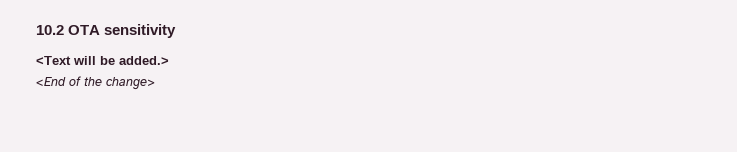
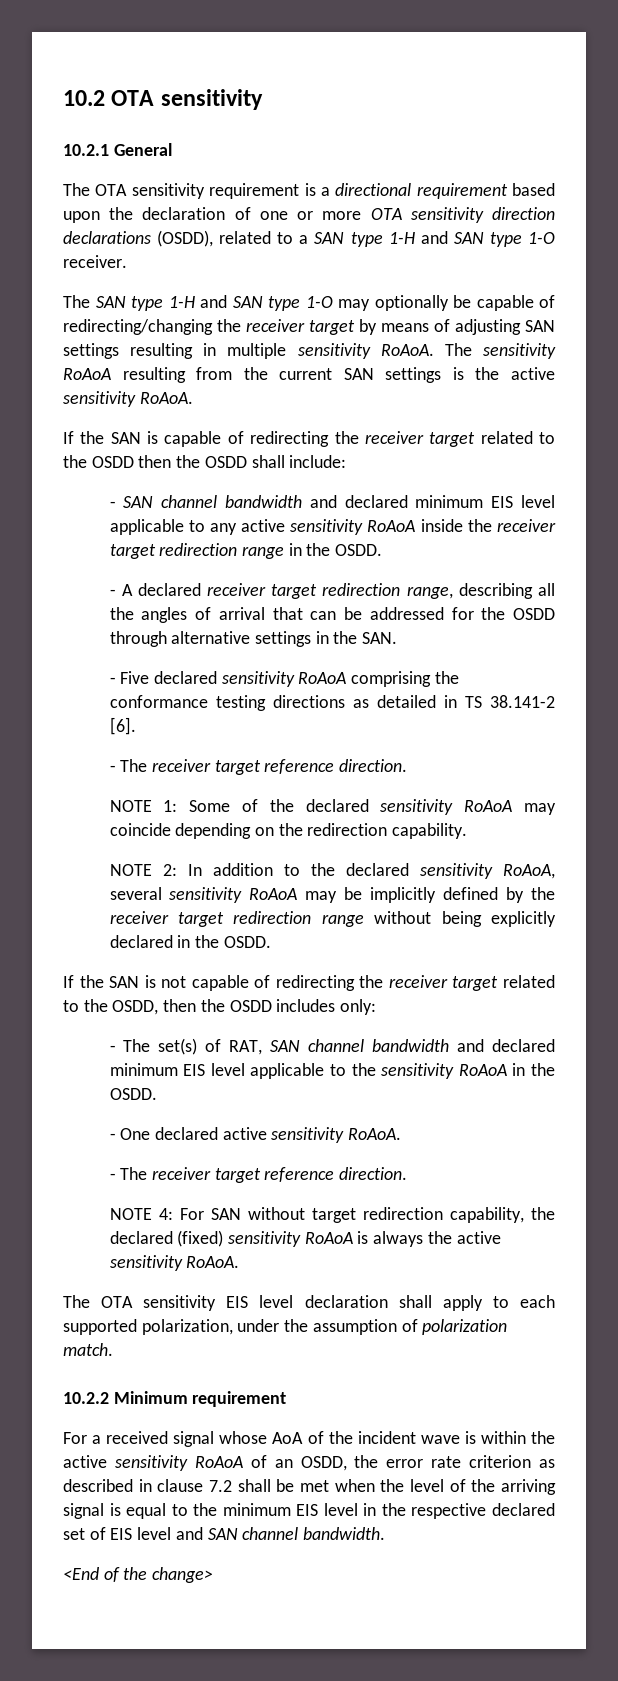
[36,56,169,65] <Text will be added.> -> [63,143,172,156] [63,183,555,199] [63,207,555,223] [63,230,555,247] [63,255,127,268] [63,295,555,311] [63,319,555,335] [63,343,556,359] [63,367,555,383] [63,391,193,407] [63,431,555,447] [63,455,347,468] [109,495,555,508] [109,519,556,535] [109,543,383,559] [109,583,555,599] [109,607,555,623] [109,631,398,647] [109,671,459,687] [109,695,555,711] [109,717,136,735] [109,759,408,775] [109,799,556,815] [109,823,468,839] [109,863,555,879] [109,887,555,903] [109,911,556,927] [109,935,271,948] [63,975,555,991] [63,999,377,1015] [109,1038,555,1055] [109,1063,555,1079] [109,1088,157,1100] [109,1127,402,1143] [109,1167,408,1183] [109,1207,555,1223] [109,1230,501,1247] [109,1255,240,1271] [63,1295,555,1311] [63,1319,508,1335] [63,1343,113,1356] [63,1391,287,1407] [63,1431,555,1447] [63,1455,555,1471] [63,1479,556,1495] [63,1503,555,1519] [63,1527,386,1540] 10.2.1 General // The OTA sensitivity requirement is a directional requirement based upon the declaration of one or more OTA sensitivity direction declarations (OSDD), related to a SAN type 1-H and SAN type 1-O receiver. // The SAN type 1-H and SAN type 1-O may optionally be capable of redirecting/changing the receiver target by means of adjusting SAN settings resulting in multiple sensitivity RoAoA. The sensitivity RoAoA resulting from the current SAN settings is the active sensitivity RoAoA. // If the SAN is capable of redirecting the receiver target related to the OSDD then the OSDD shall include: // - SAN channel bandwidth and declared minimum EIS level applicable to any active sensitivity RoAoA inside the receiver target redirection range in the OSDD. // - A declared receiver target redirection range, describing all the angles of arrival that can be addressed for the OSDD through alternative settings in the SAN. // - Five declared sensitivity RoAoA comprising the conformance testing directions as detailed in TS 38.141-2 [6]. // - The receiver target reference direction. // NOTE 1: Some of the declared sensitivity RoAoA may coincide depending on the redirection capability. // NOTE 2: In addition to the declared sensitivity RoAoA, several sensitivity RoAoA may be implicitly defined by the receiver target redirection range without being explicitly declared in the OSDD. // If the SAN is not capable of redirecting the receiver target related to the OSDD, then the OSDD includes only: // - The set(s) of RAT, SAN channel bandwidth and declared minimum EIS level applicable to the sensitivity RoAoA in the OSDD. // - One declared active sensitivity RoAoA. // - The receiver target reference direction. // NOTE 4: For SAN without target redirection capability, the declared (fixed) sensitivity RoAoA is always the active sensitivity RoAoA. // The OTA sensitivity EIS level declaration shall apply to each supported polarization, under the assumption of polarization match. // 10.2.2 Minimum requirement // For a received signal whose AoA of the incident wave is within the active sensitivity RoAoA of an OSDD, the error rate criterion as described in clause 7.2 shall be met when the level of the arriving signal is equal to the minimum EIS level in the respective declared set of EIS level and SAN channel bandwidth.

